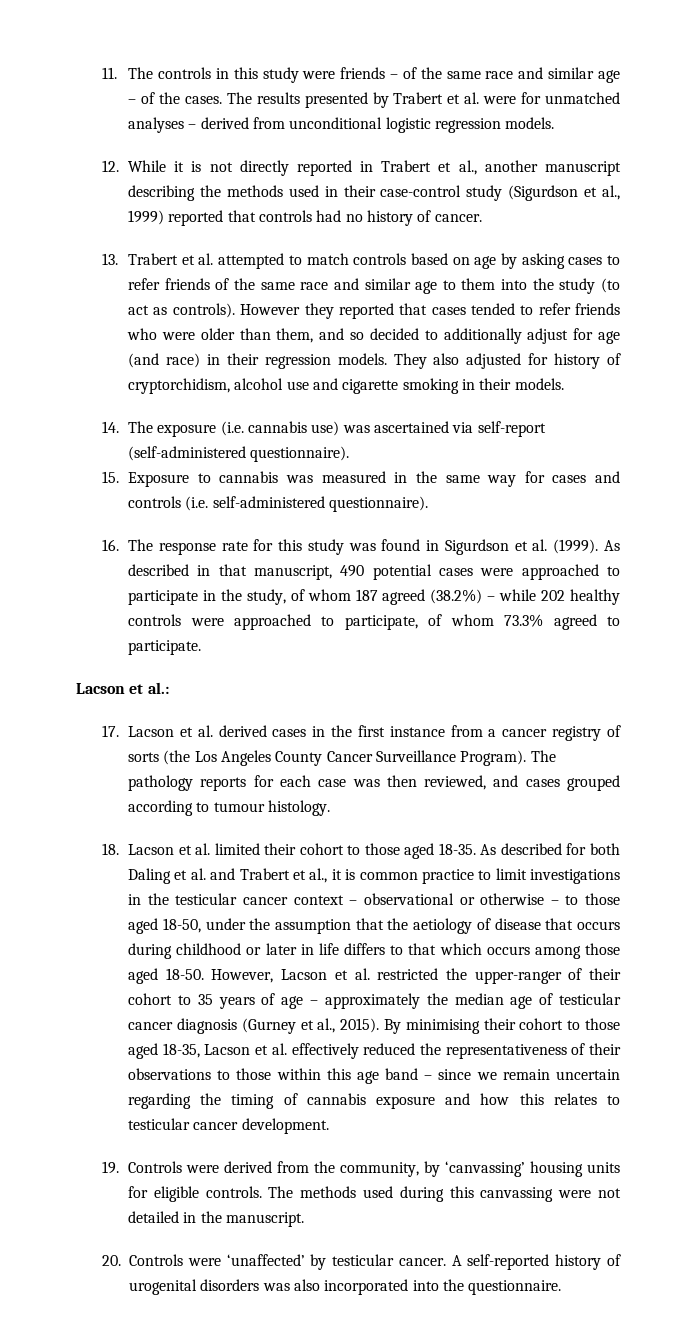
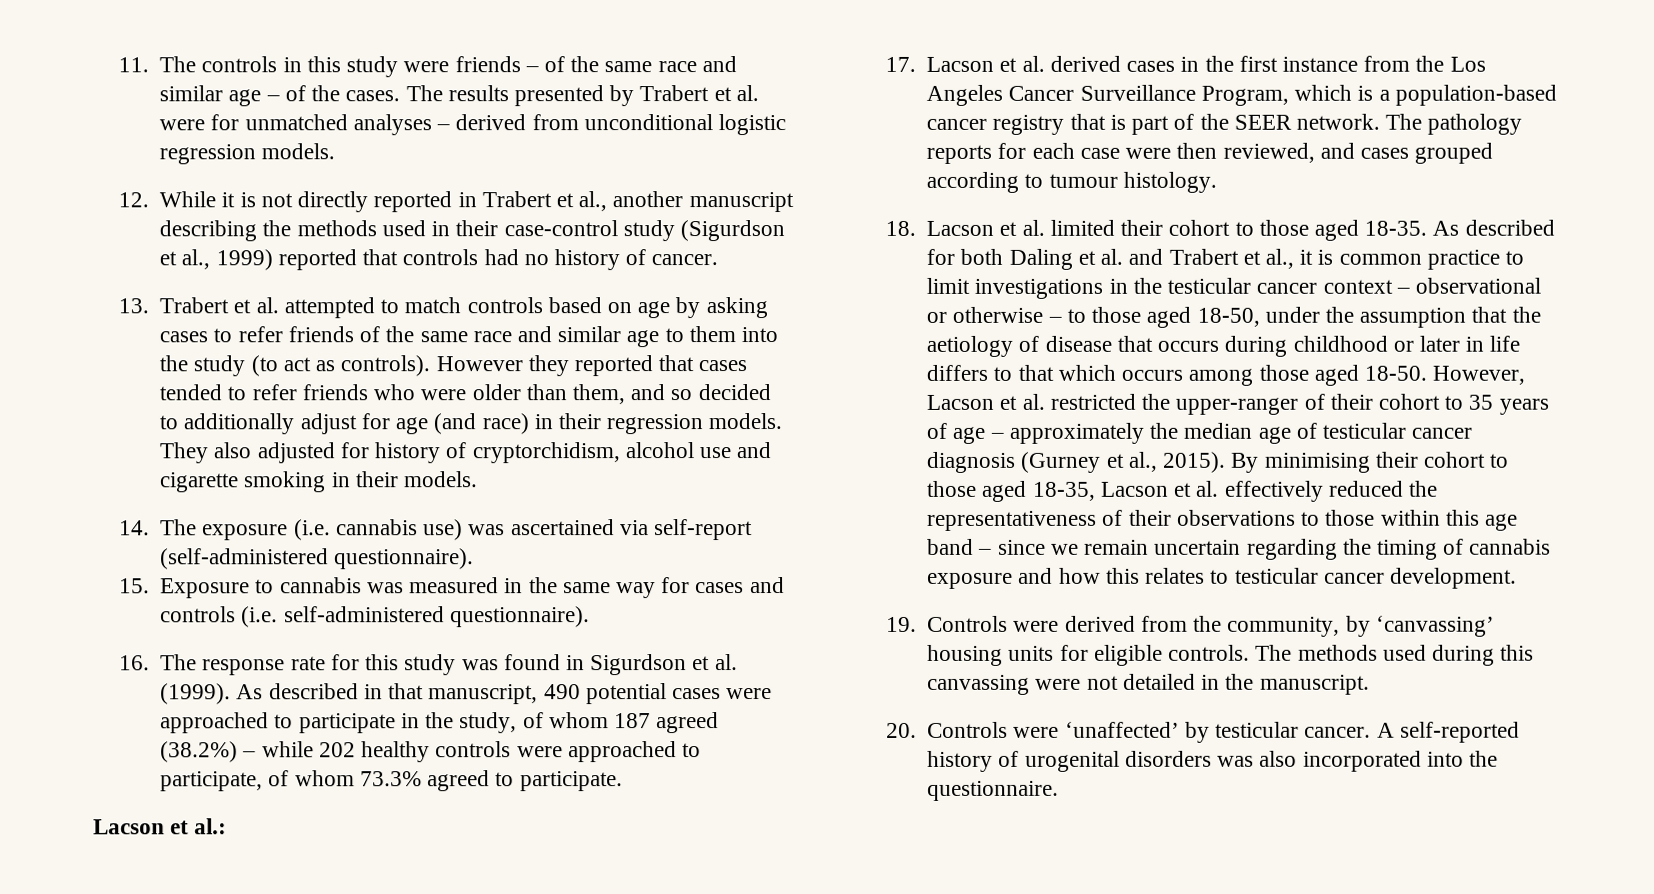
[488,725,621,741] [128,750,527,766] a cancer registry of sorts (the Los Angeles County Cancer Surveillance Program). -> [1415,55,1486,72] [926,84,1557,106] [926,113,1380,135] the Los Angeles Cancer Surveillance Program, which is a population-based cancer registry that is part of the SEER network.
[352,779,380,787] was -> [1125,147,1172,159] were

